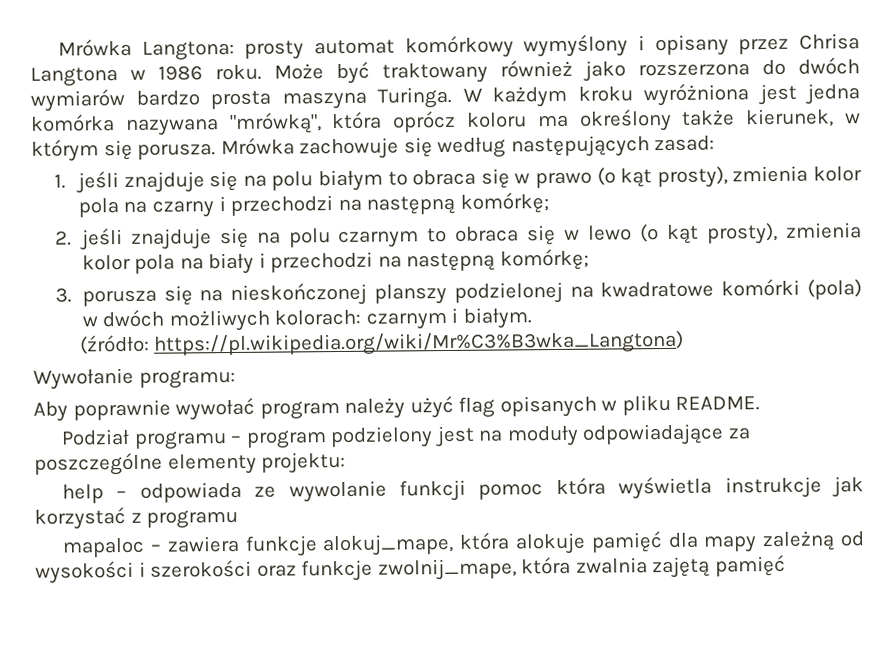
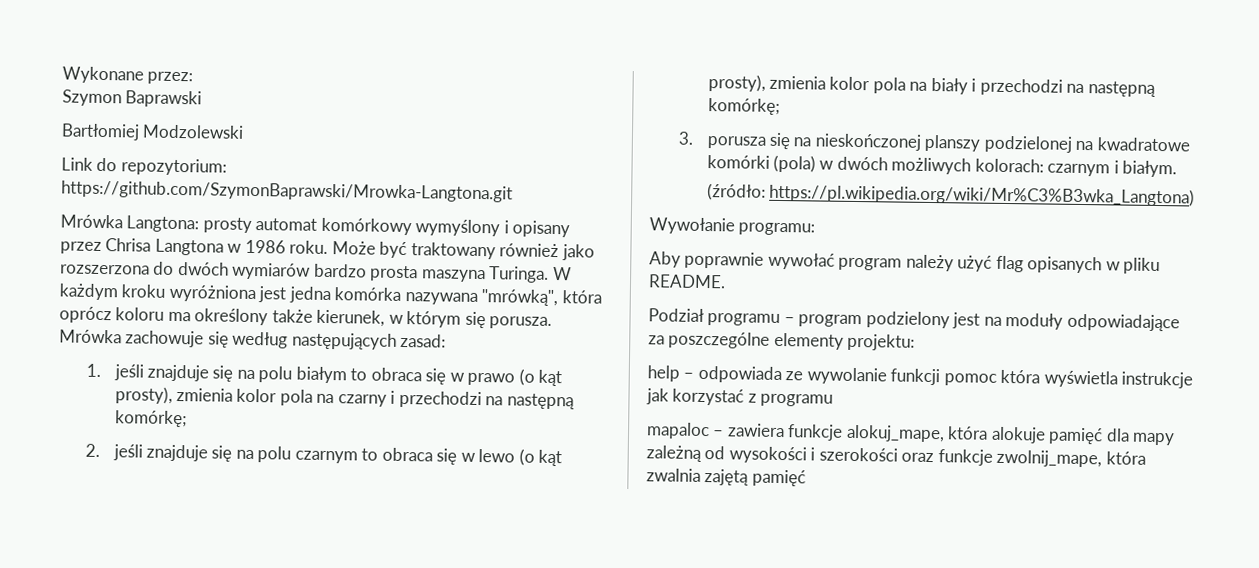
(58, 47) none -> [62,66,194,85] [62,89,203,108] [61,123,245,141] [61,157,227,176] [61,180,513,203] Wykonane przez: // Szymon Baprawski // Bartłomiej Modzolewski // Link do repozytorium: https://github.com/SzymonBaprawski/Mrowka-Langtona.git //

